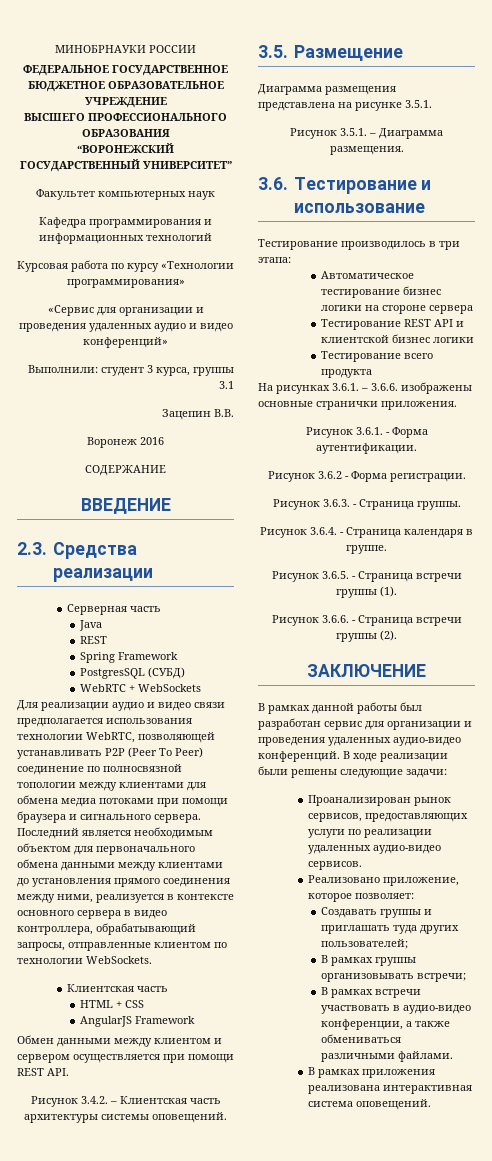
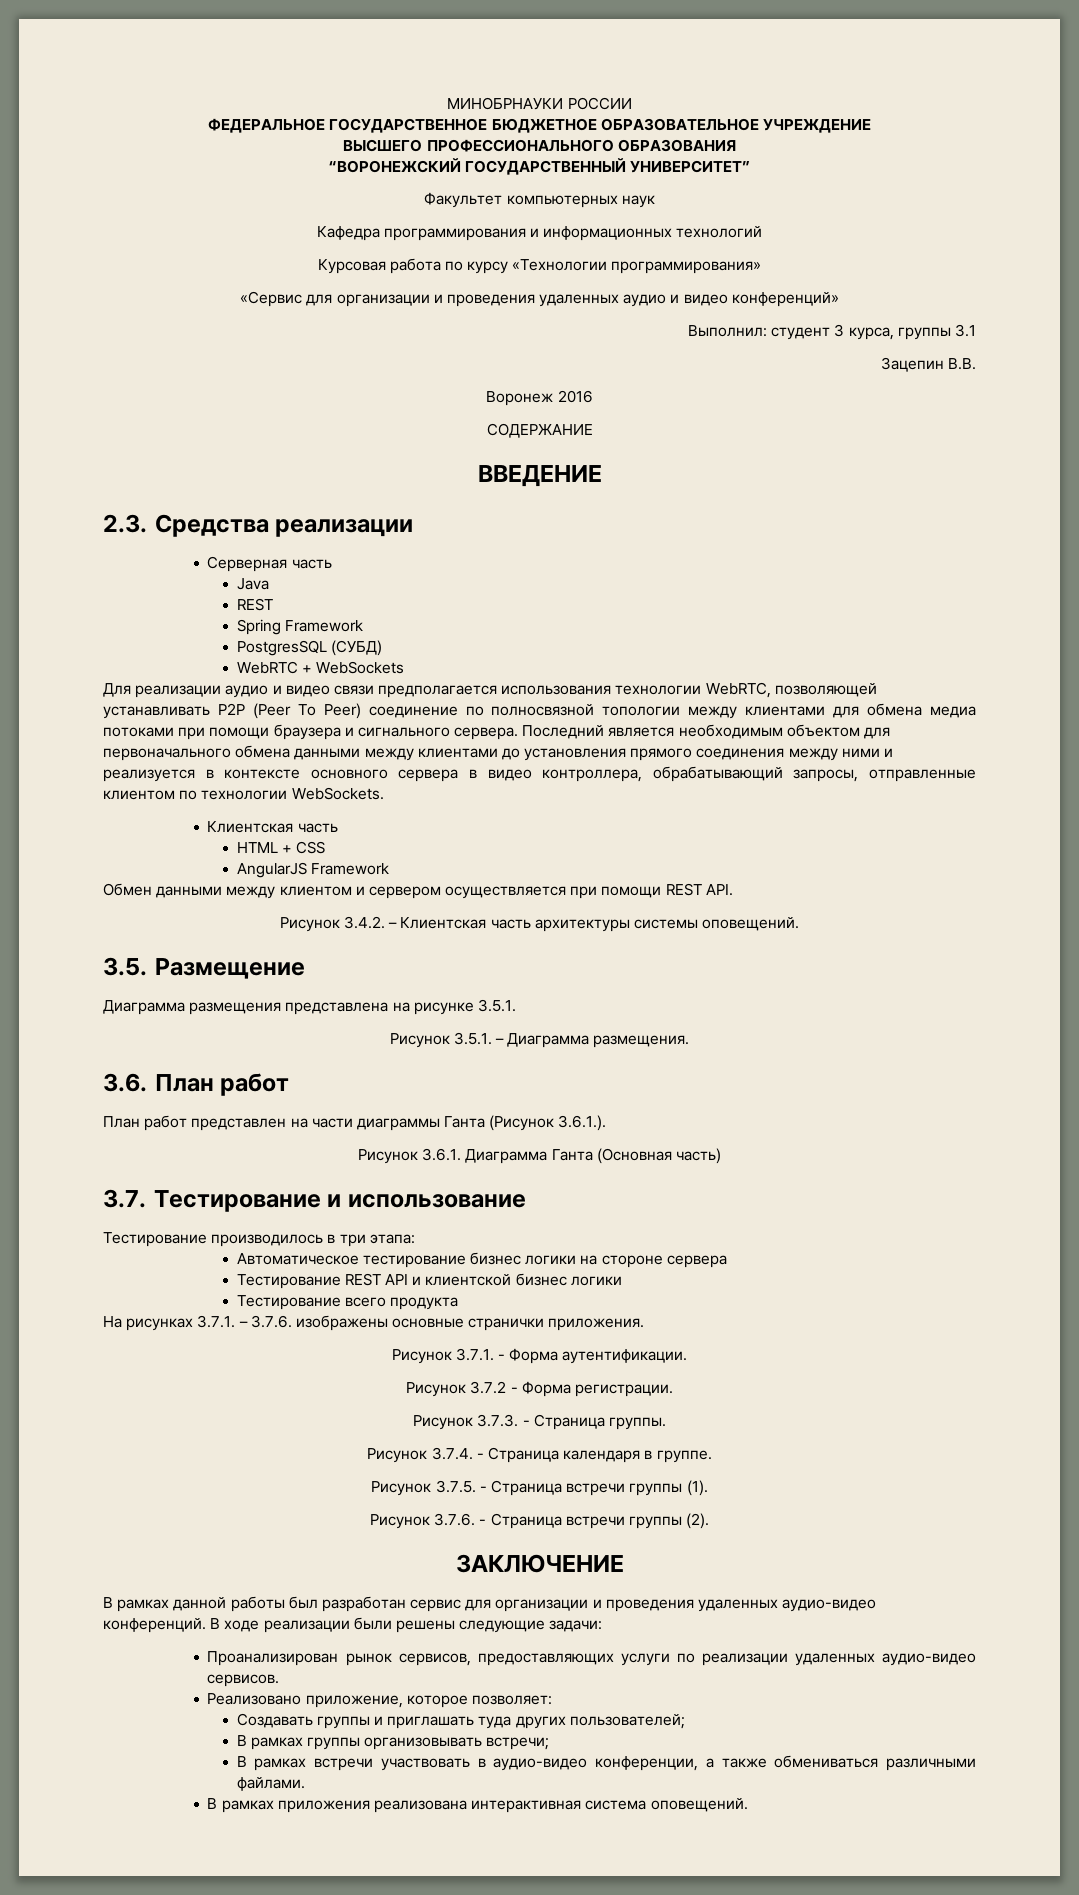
[28,365,98,373] Выполнили: -> [688,325,768,337] Выполнил:
[57,894,93,903] ними, -> [841,748,894,757] ними и
(288, 183) none -> [154,1073,290,1096] [103,1115,607,1131] [358,1148,721,1164] [103,1189,146,1208] План работ // План работ представлен на части диаграммы Ганта (Рисунок 3.6.1.). // Рисунок 3.6.1. Диаграмма Ганта (Основная часть) // 3.7.
[332,383,398,391] 3.6.1. – 3.6.6. -> [197,1315,292,1328] 3.7.1. – 3.7.6.
[355,427,383,435] 3.6.1. -> [455,1348,494,1361] 3.7.1.
[317,471,342,479] 3.6.2 -> [470,1381,507,1394] 3.7.2
[322,499,350,507] 3.6.3. -> [477,1414,519,1427] 3.7.3.
[310,527,337,535] 3.6.4. -> [431,1447,473,1460] 3.7.4.
[321,571,349,579] 3.6.5. -> [435,1480,476,1493] 3.7.5.
[321,615,349,623] 3.6.6. -> [434,1513,476,1526] 3.7.6.

